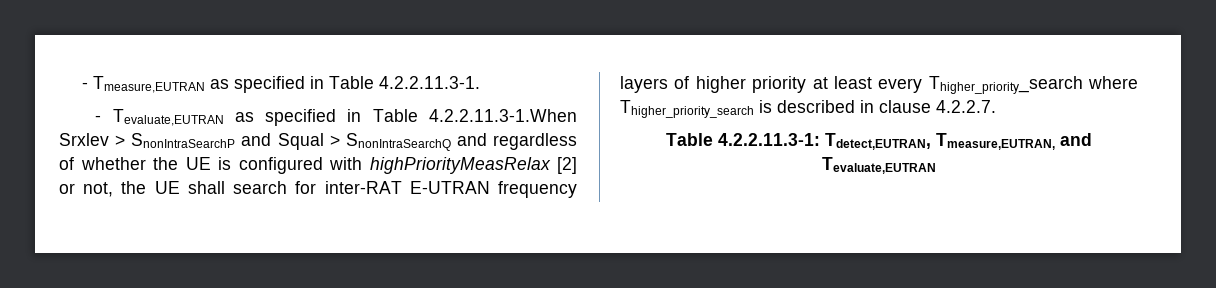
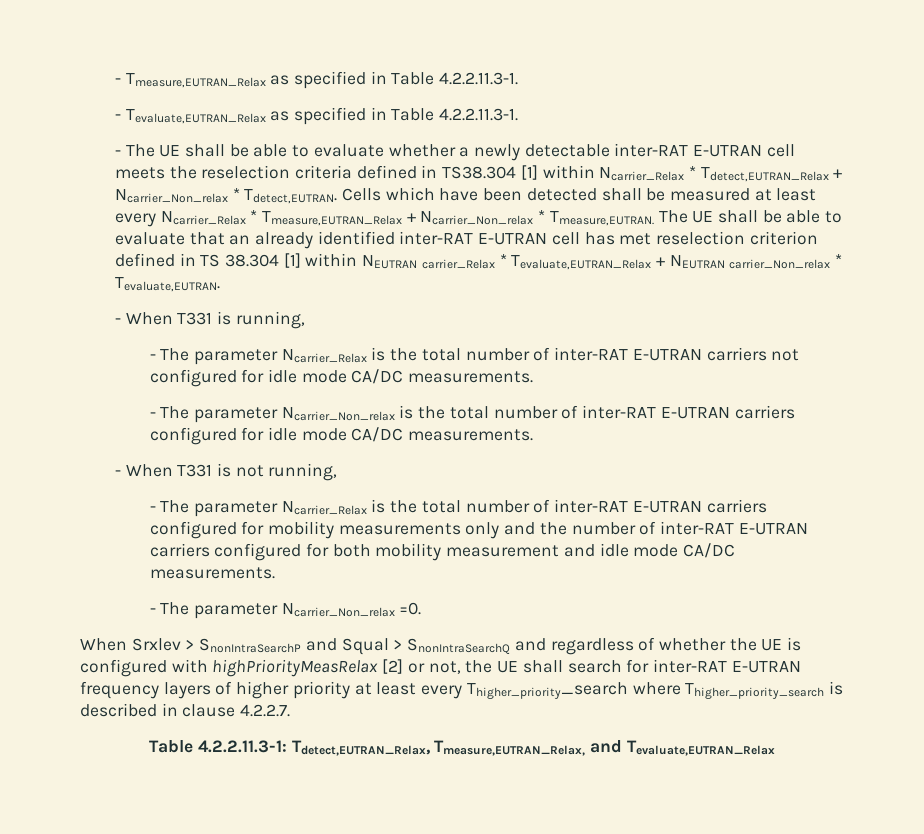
[82,76,481,93] [95,109,577,126] - Tmeasure,EUTRAN as specified in Table 4.2.2.11.3-1. // - Tevaluate,EUTRAN as specified in Table 4.2.2.11.3-1.When -> [114,71,519,89] [114,107,519,125] [114,143,795,161] [114,165,843,182] [114,187,817,204] [114,210,843,227] [114,231,818,249] [114,253,843,270] [114,277,220,292] [114,311,305,329] [149,347,800,365] [149,369,534,387] [149,405,795,423] [149,427,534,445] [114,463,338,481] [149,499,767,517] [149,521,808,539] [149,543,736,561] [149,567,275,579] [149,602,422,619] [80,638,127,651] - Tmeasure,EUTRAN_Relax as specified in Table 4.2.2.11.3-1. // - Tevaluate,EUTRAN_Relax as specified in Table 4.2.2.11.3-1. // - The UE shall be able to evaluate whether a newly detectable inter-RAT E-UTRAN cell meets the reselection criteria defined in TS38.304 [1] within Ncarrier_Relax * Tdetect,EUTRAN_Relax + Ncarrier_Non_relax * Tdetect,EUTRAN. Cells which have been detected shall be measured at least every Ncarrier_Relax * Tmeasure,EUTRAN_Relax + Ncarrier_Non_relax * Tmeasure,EUTRAN. The UE shall be able to evaluate that an already identified inter-RAT E-UTRAN cell has met reselection criterion defined in TS 38.304 [1] within NEUTRAN carrier_Relax * Tevaluate,EUTRAN_Relax + NEUTRAN carrier_Non_relax * Tevaluate,EUTRAN. // - When T331 is running, // - The parameter Ncarrier_Relax is the total number of inter-RAT E-UTRAN carriers not configured for idle mode CA/DC measurements. // - The parameter Ncarrier_Non_relax is the total number of inter-RAT E-UTRAN carriers configured for idle mode CA/DC measurements. // - When T331 is not running, // - The parameter Ncarrier_Relax is the total number of inter-RAT E-UTRAN carriers configured for mobility measurements only and the number of inter-RAT E-UTRAN carriers configured for both mobility measurement and idle mode CA/DC measurements. // - The parameter Ncarrier_Non_relax =0. // When
[825,133,1092,150] [822,157,936,174] Tdetect,EUTRAN, Tmeasure,EUTRAN, and Tevaluate,EUTRAN -> [291,740,775,756] Tdetect,EUTRAN_Relax, Tmeasure,EUTRAN_Relax, and Tevaluate,EUTRAN_Relax

